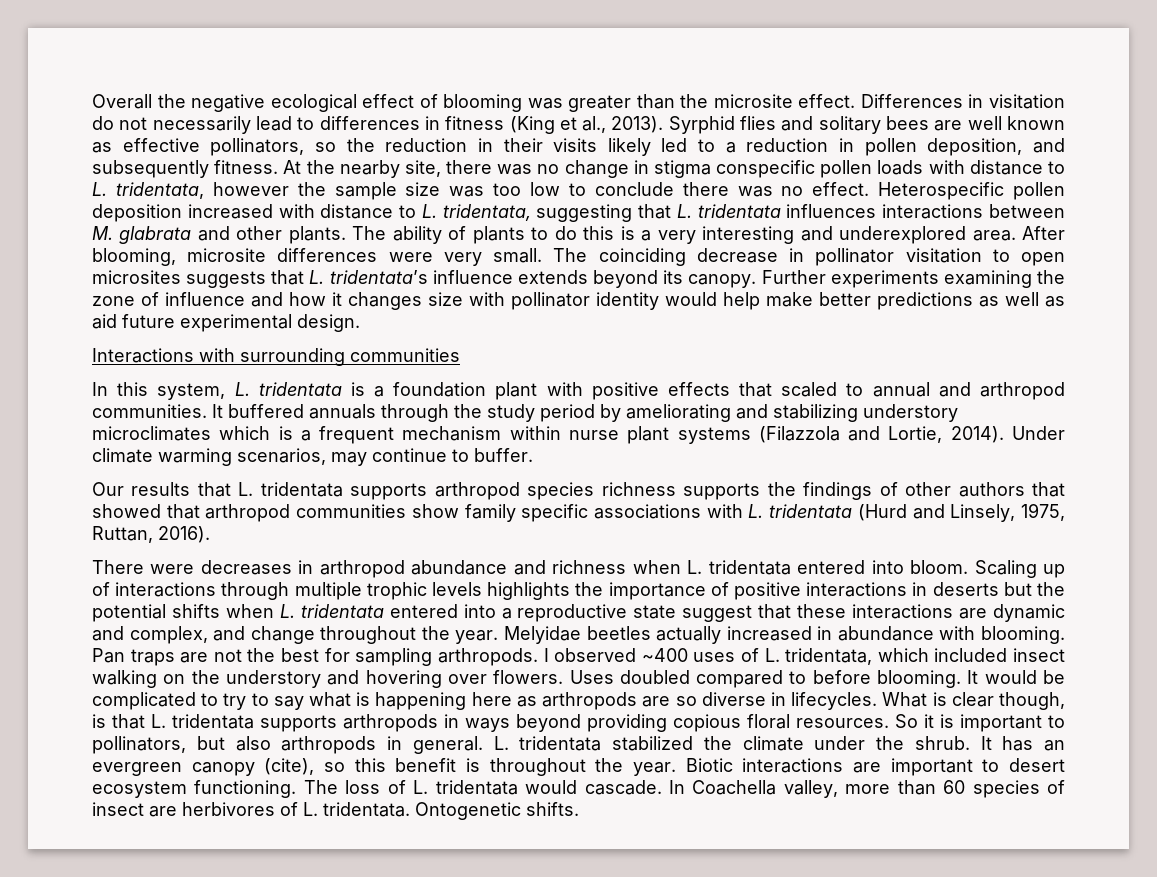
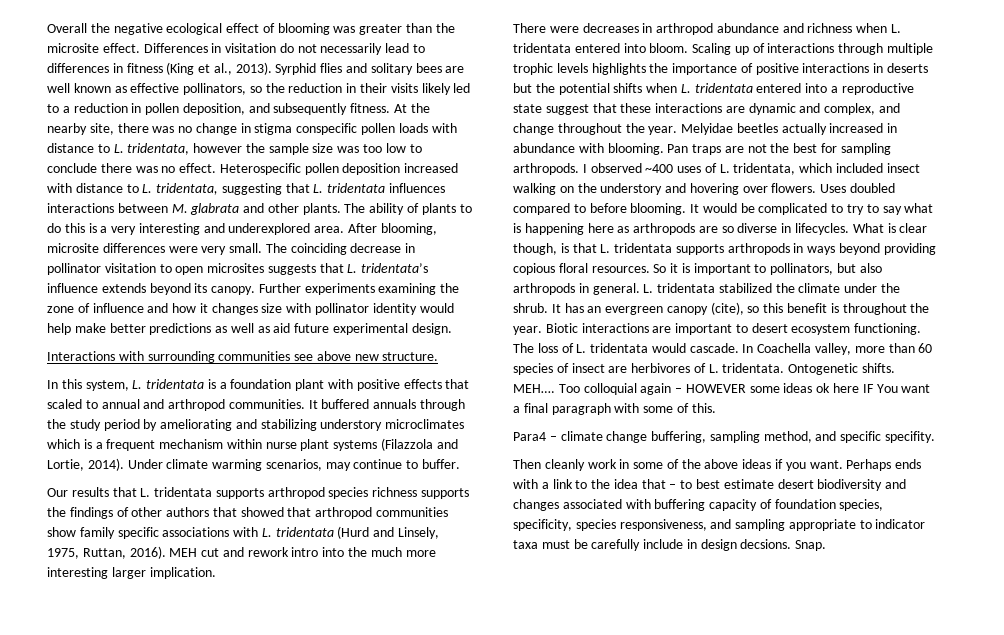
(460, 355) none -> [294,351,439,361] see above new structure.
(210, 534) none -> [169,547,436,557] [47,567,216,579] MEH cut and rework intro into the much more interesting larger implication.
(579, 809) none -> [513,383,931,395] [513,403,716,415] [513,431,936,443] [513,459,922,471] [513,479,907,491] [513,499,884,511] [513,519,926,531] [513,539,827,551] MEH…. Too colloquial again – HOWEVER some ideas ok here IF You want a final paragraph with some of this. // Para4 – climate change buffering, sampling method, and specific specifity. // Then cleanly work in some of the above ideas if you want. Perhaps ends with a link to the idea that – to best estimate desert biodiversity and changes associated with buffering capacity of foundation species, specificity, species responsiveness, and sampling appropriate to indicator taxa must be carefully include in design decsions. Snap.

